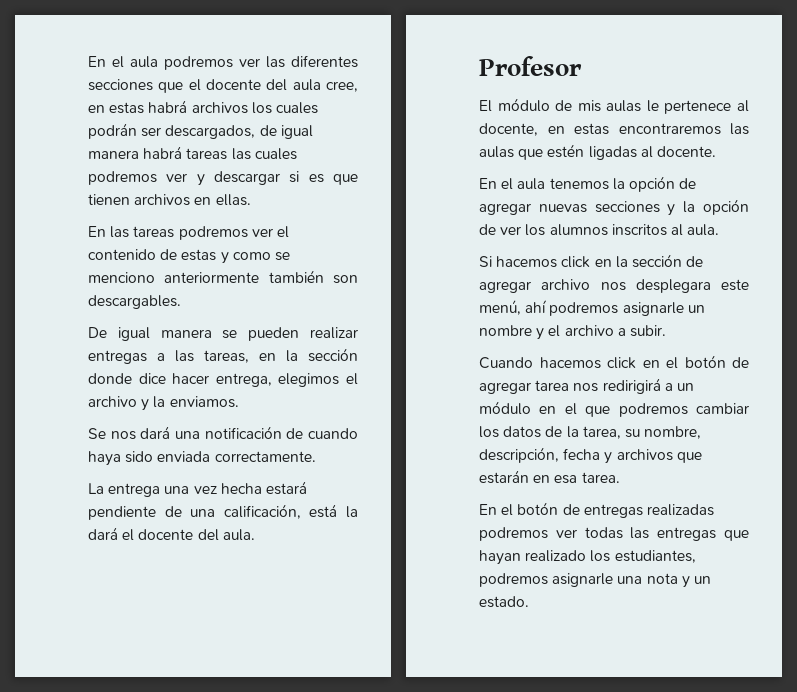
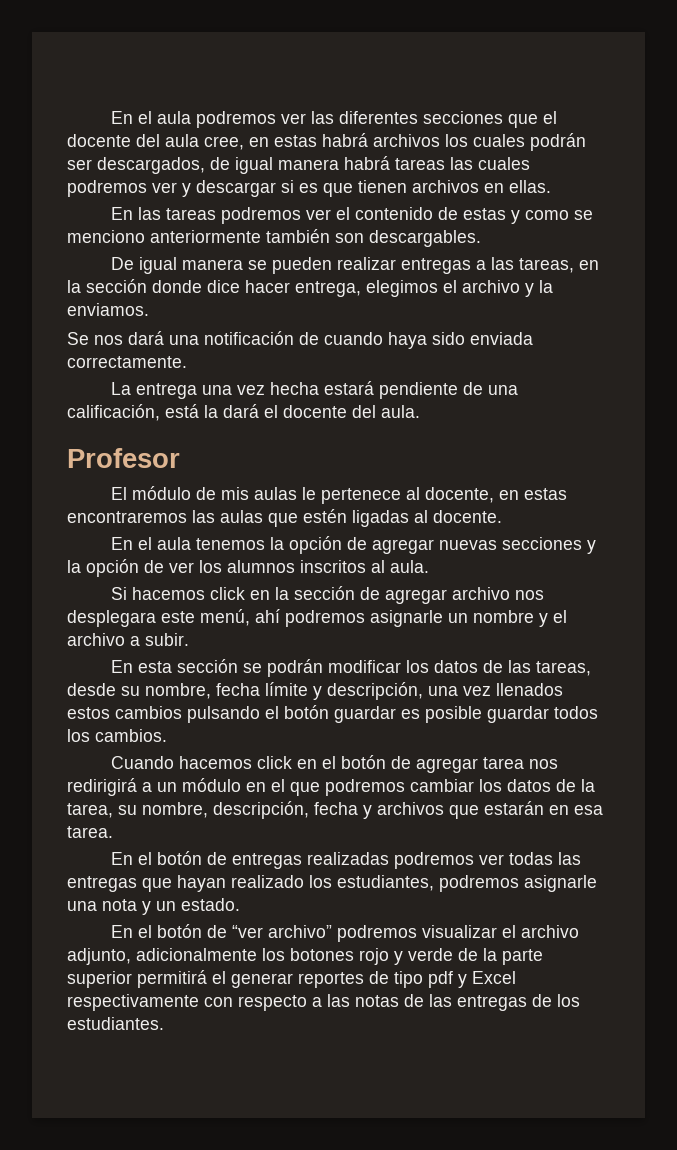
(666, 331) none -> [111,659,592,677] [67,682,563,700] [67,705,598,723] [67,729,167,742] // En esta sección se podrán modificar los datos de las tareas, desde su nombre, fecha límite y descripción, una vez llenados estos cambios pulsando el botón guardar es posible guardar todos los cambios.
(529, 602) none -> [111,924,580,942] [67,948,543,965] [67,970,516,988] [67,994,580,1011] [67,1017,164,1030] // En el botón de “ver archivo” podremos visualizar el archivo adjunto, adicionalmente los botones rojo y verde de la parte superior permitirá el generar reportes de tipo pdf y Excel respectivamente con respecto a las notas de las entregas de los estudiantes.

